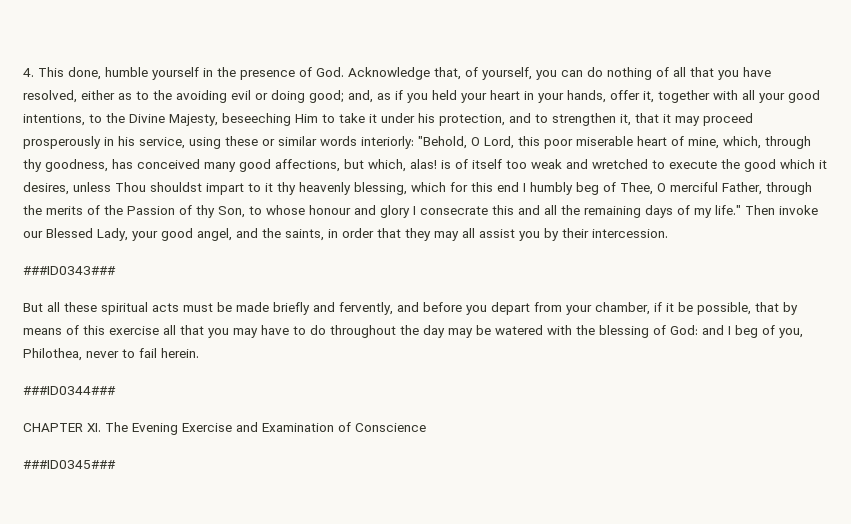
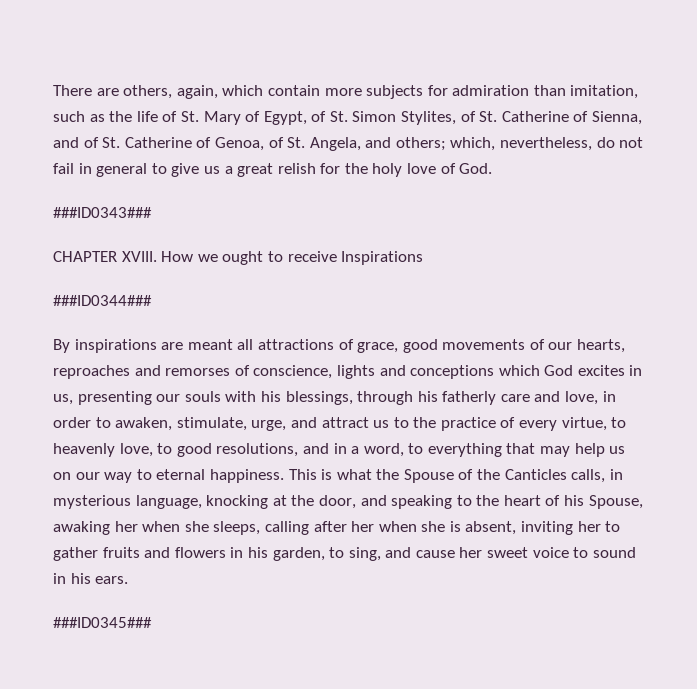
[23,67,771,80] [23,90,820,103] [23,113,753,126] [23,136,811,149] [23,159,827,172] [23,182,812,195] [23,205,818,218] [23,228,668,241] [23,266,116,275] [23,302,798,315] [23,325,803,338] [23,348,199,361] [23,386,116,395] [23,422,426,435] 4. This done, humble yourself in the presence of God. Acknowledge that, of yourself, you can do nothing of all that you have resolved, either as to the avoiding evil or doing good; and, as if you held your heart in your hands, offer it, together with all your good intentions, to the Divine Majesty, beseeching Him to take it under his protection, and to strengthen it, that it may proceed prosperously in his service, using these or similar words interiorly: "Behold, O Lord, this poor miserable heart of mine, which, through thy goodness, has conceived many good affections, but which, alas! is of itself too weak and wretched to execute the good which it desires, unless Thou shouldst impart to it thy heavenly blessing, which for this end I humbly beg of Thee, O merciful Father, through the merits of the Passion of thy Son, to whose honour and glory I consecrate this and all the remaining days of my life." Then invoke our Blessed Lady, your good angel, and the saints, in order that they may all assist you by their intercession. // ###ID0343### // But all these spiritual acts must be made briefly and fervently, and before you depart from your chamber, if it be possible, that by means of this exercise all that you may have to do throughout the day may be watered with the blessing of God: and I beg of you, Philothea, never to fail herein. // ###ID0344### // CHAPTER XI. The Evening Exercise and Examination of Conscience -> [53,85,639,99] [53,111,643,125] [53,137,644,151] [53,163,493,177] [53,207,152,218] [53,251,424,265] [53,295,152,306] [53,339,626,353] [53,365,643,379] [53,391,616,405] [53,417,627,431] [53,443,626,457] [53,469,623,483] [53,495,643,509] [53,521,621,535] [53,547,636,561] [53,573,129,584] There are others, again, which contain more subjects for admiration than imitation, such as the life of St. Mary of Egypt, of St. Simon Stylites, of St. Catherine of Sienna, and of St. Catherine of Genoa, of St. Angela, and others; which, nevertheless, do not fail in general to give us a great relish for the holy love of God. // ###ID0343### // CHAPTER XVIII. How we ought to receive Inspirations // ###ID0344### // By inspirations are meant all attractions of grace, good movements of our hearts, reproaches and remorses of conscience, lights and conceptions which God excites in us, presenting our souls with his blessings, through his fatherly care and love, in order to awaken, stimulate, urge, and attract us to the practice of every virtue, to heavenly love, to good resolutions, and in a word, to everything that may help us on our way to eternal happiness. This is what the Spouse of the Canticles calls, in mysterious language, knocking at the door, and speaking to the heart of his Spouse, awaking her when she sleeps, calling after her when she is absent, inviting her to gather fruits and flowers in his garden, to sing, and cause her sweet voice to sound in his ears.

